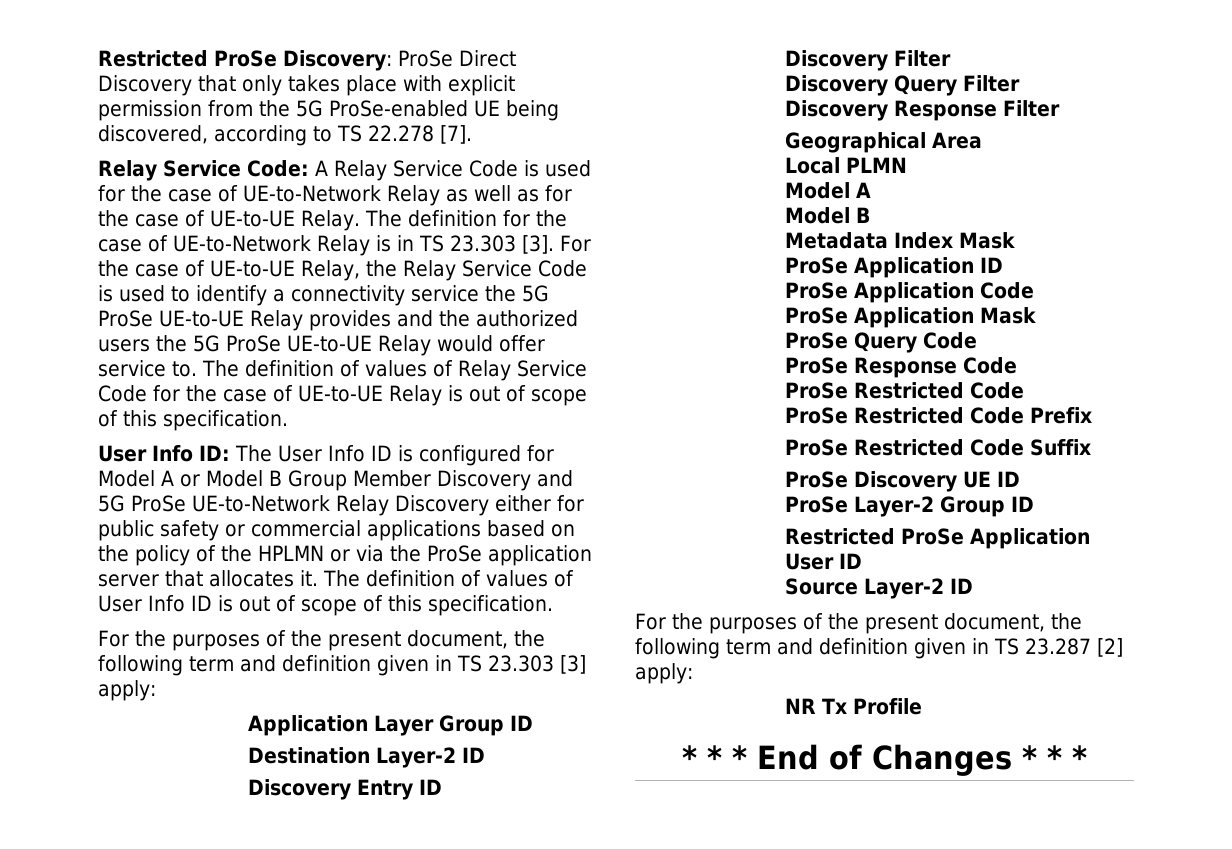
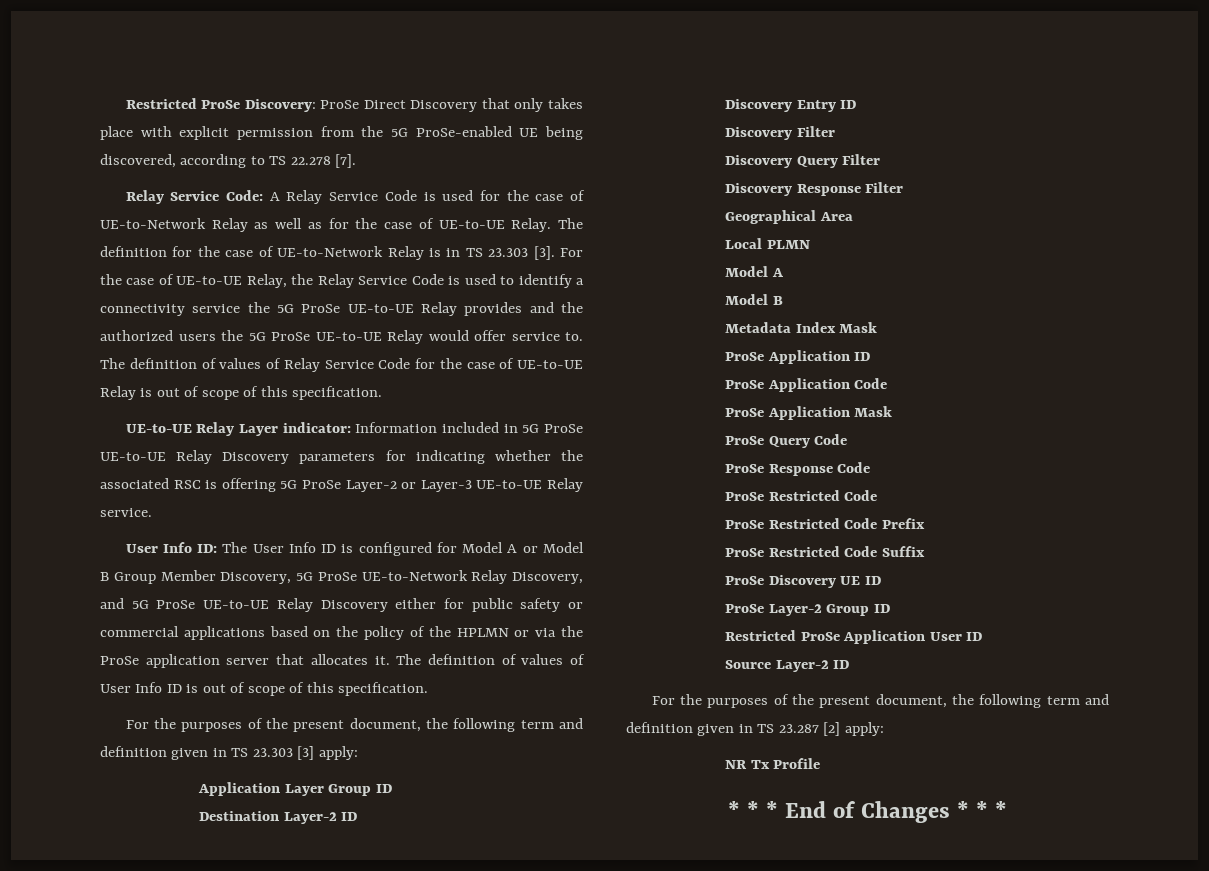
(288, 420) none -> [125,422,584,436] [100,450,584,464] [100,478,584,492] [100,508,152,517] // UE-to-UE Relay Layer indicator: Information included in 5G ProSe UE-to-UE Relay Discovery parameters for indicating whether the associated RSC is offering 5G ProSe Layer-2 or Layer-3 UE-to-UE Relay service.
[437,470,531,491] Discovery -> [220,570,583,584] Discovery, 5G ProSe UE-to-Network Relay Discovery,
[192,495,330,512] UE-to-Network -> [203,600,270,609] UE-to-UE

